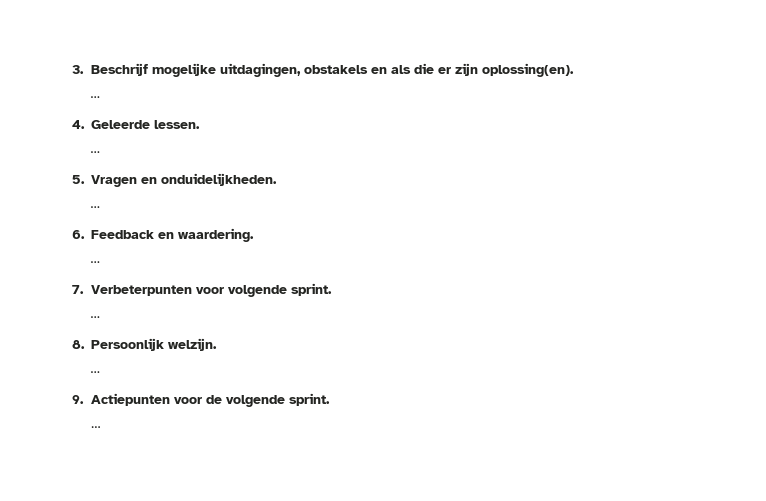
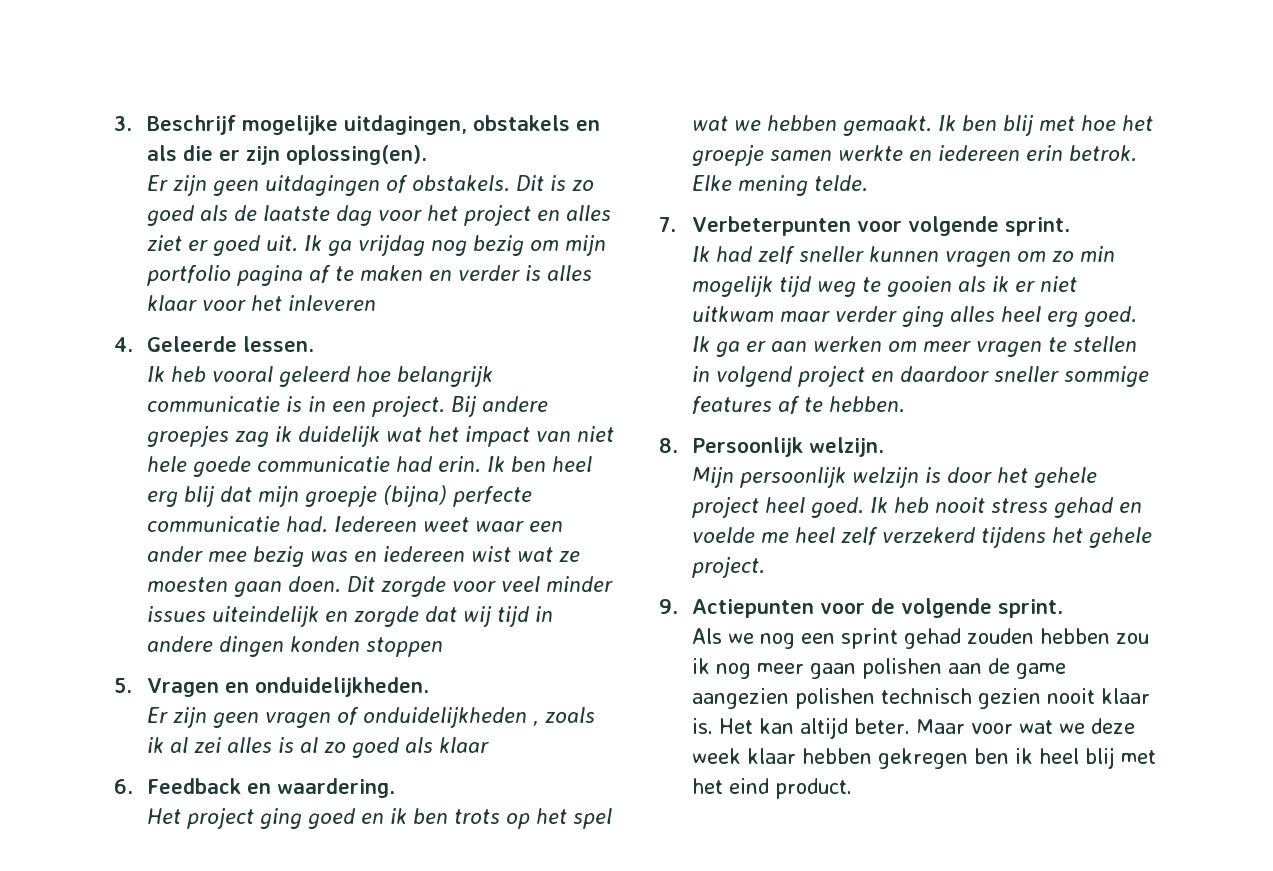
[90,96,101,98] [72,120,200,129] [90,151,101,153] [72,173,277,187] [90,206,101,208] [72,228,254,242] [90,261,101,263] … // 4. Geleerde lessen. // … // 5. Vragen en onduidelijkheden. // … // 6. Feedback en waardering. // … -> [146,175,594,196] [146,205,611,226] [146,235,606,256] [146,265,592,286] [146,295,376,311] [114,336,314,352] [146,366,493,387] [146,396,548,417] [146,426,614,447] [146,456,592,477] [146,485,532,507] [146,516,563,533] [146,546,580,567] [146,576,613,597] [146,606,553,627] [146,636,443,657] [114,677,429,697] [146,707,595,728] [146,737,489,758] [114,778,395,798] [146,808,612,829] [691,115,1153,136] [691,145,1137,166] [691,175,868,196] Er zijn geen uitdagingen of obstakels. Dit is zo goed als de laatste dag voor het project en alles ziet er goed uit. Ik ga vrijdag nog bezig om mijn portfolio pagina af te maken en verder is alles klaar voor het inleveren // 4. Geleerde lessen. // Ik heb vooral geleerd hoe belangrijk communicatie is in een project. Bij andere groepjes zag ik duidelijk wat het impact van niet hele goede communicatie had erin. Ik ben heel erg blij dat mijn groepje (bijna) perfecte communicatie had. Iedereen weet waar een ander mee bezig was en iedereen wist wat ze moesten gaan doen. Dit zorgde voor veel minder issues uiteindelijk en zorgde dat wij tijd in andere dingen konden stoppen // 5. Vragen en onduidelijkheden. // Er zijn geen vragen of onduidelijkheden , zoals ik al zei alles is al zo goed als klaar // 6. Feedback en waardering. // Het project ging goed en ik ben trots op het spel wat we hebben gemaakt. Ik ben blij met hoe het groepje samen werkte en iedereen erin betrok. Elke mening telde.
[90,316,101,318] [72,338,217,351] [90,371,101,373] … // 8. Persoonlijk welzijn. // … -> [691,246,1115,267] [691,276,1077,297] [691,306,1137,327] [691,336,1137,357] [691,366,1149,387] [691,396,905,414] [659,437,884,457] [691,467,1097,488] [691,497,1142,518] [691,527,1152,548] [691,557,765,578] Ik had zelf sneller kunnen vragen om zo min mogelijk tijd weg te gooien als ik er niet uitkwam maar verder ging alles heel erg goed. Ik ga er aan werken om meer vragen te stellen in volgend project en daardoor sneller sommige features af te hebben. // 8. Persoonlijk welzijn. // Mijn persoonlijk welzijn is door het gehele project heel goed. Ik heb nooit stress gehad en voelde me heel zelf verzekerd tijdens het gehele project.
[90,426,101,428] … -> [691,628,1149,649] [691,658,1066,679] [691,688,1150,709] [691,717,1135,739] [691,747,1156,769] [691,778,852,799] Als we nog een sprint gehad zouden hebben zou ik nog meer gaan polishen aan de game aangezien polishen technisch gezien nooit klaar is. Het kan altijd beter. Maar voor wat we deze week klaar hebben gekregen ben ik heel blij met het eind product.

